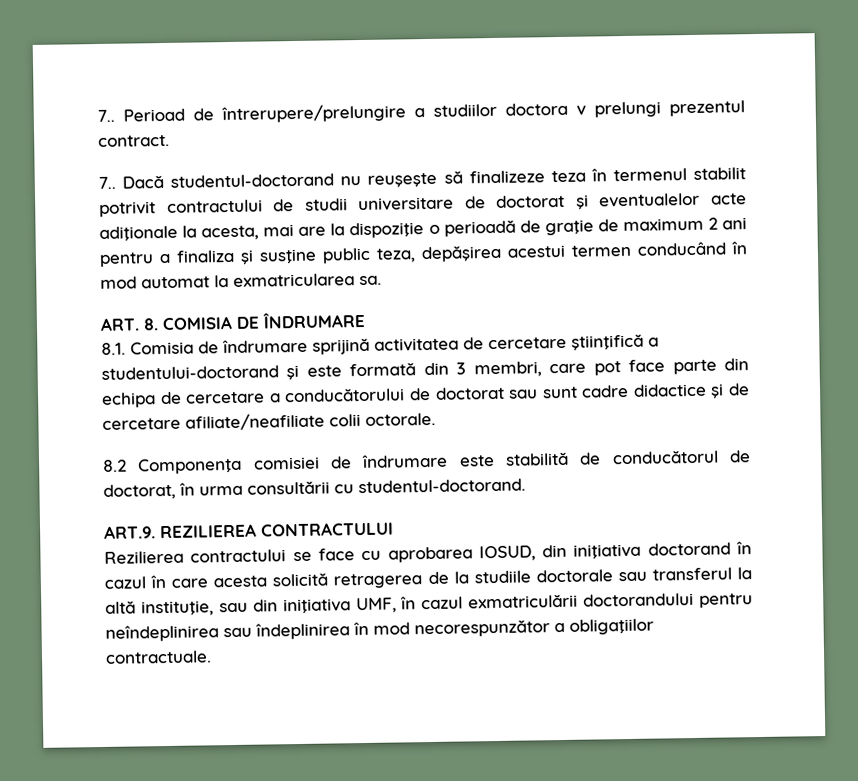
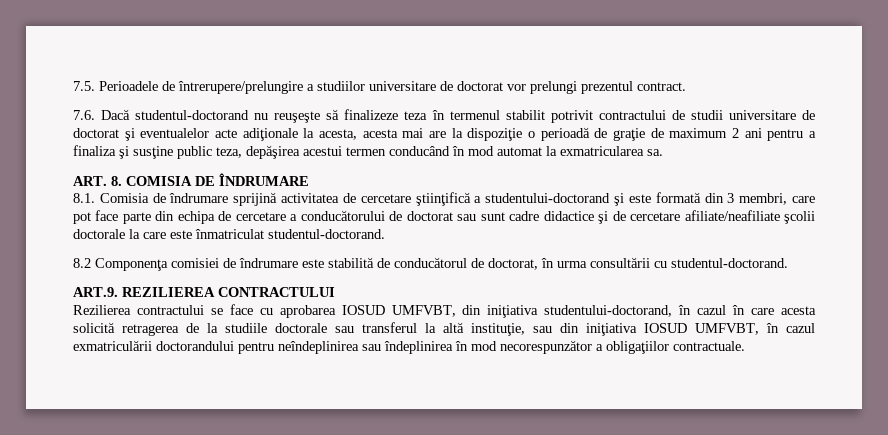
[97,108,185,122] 7.. Perioad -> [73,81,158,91] 7.5. Perioadele
[505,102,586,116] doctora v -> [369,81,526,91] universitare de doctorat vor
[98,176,116,189] 7.. -> [73,110,95,120] 7.6.
(260, 233) none -> [362,129,398,138] acesta
[329,412,436,427] colii octorale. -> [784,211,816,224] [73,229,385,239] şcolii doctorale la care este înmatriculat studentul-doctorand.
[478,542,731,562] IOSUD, din iniţiativa doctorand -> [341,305,673,318] IOSUD UMFVBT, din iniţiativa studentului-doctorand,
[355,597,397,614] UMF, -> [644,323,759,335] IOSUD UMFVBT,

